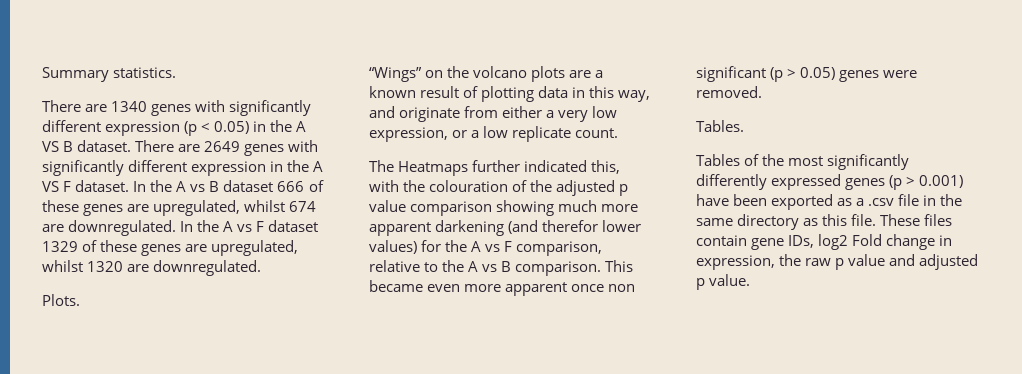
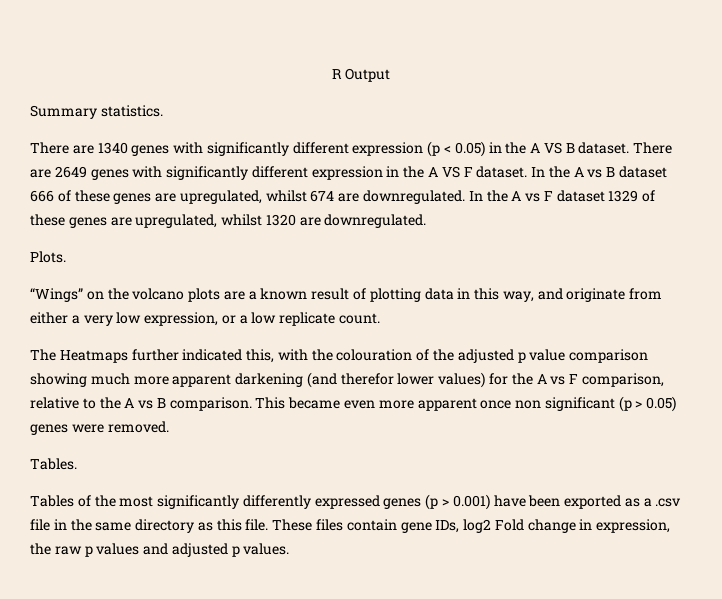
(42, 74) none -> [331,68,391,82] R Output //
[848,254,886,266] value -> [96,543,140,555] values
[709,274,751,286] value. -> [243,543,290,555] values.

